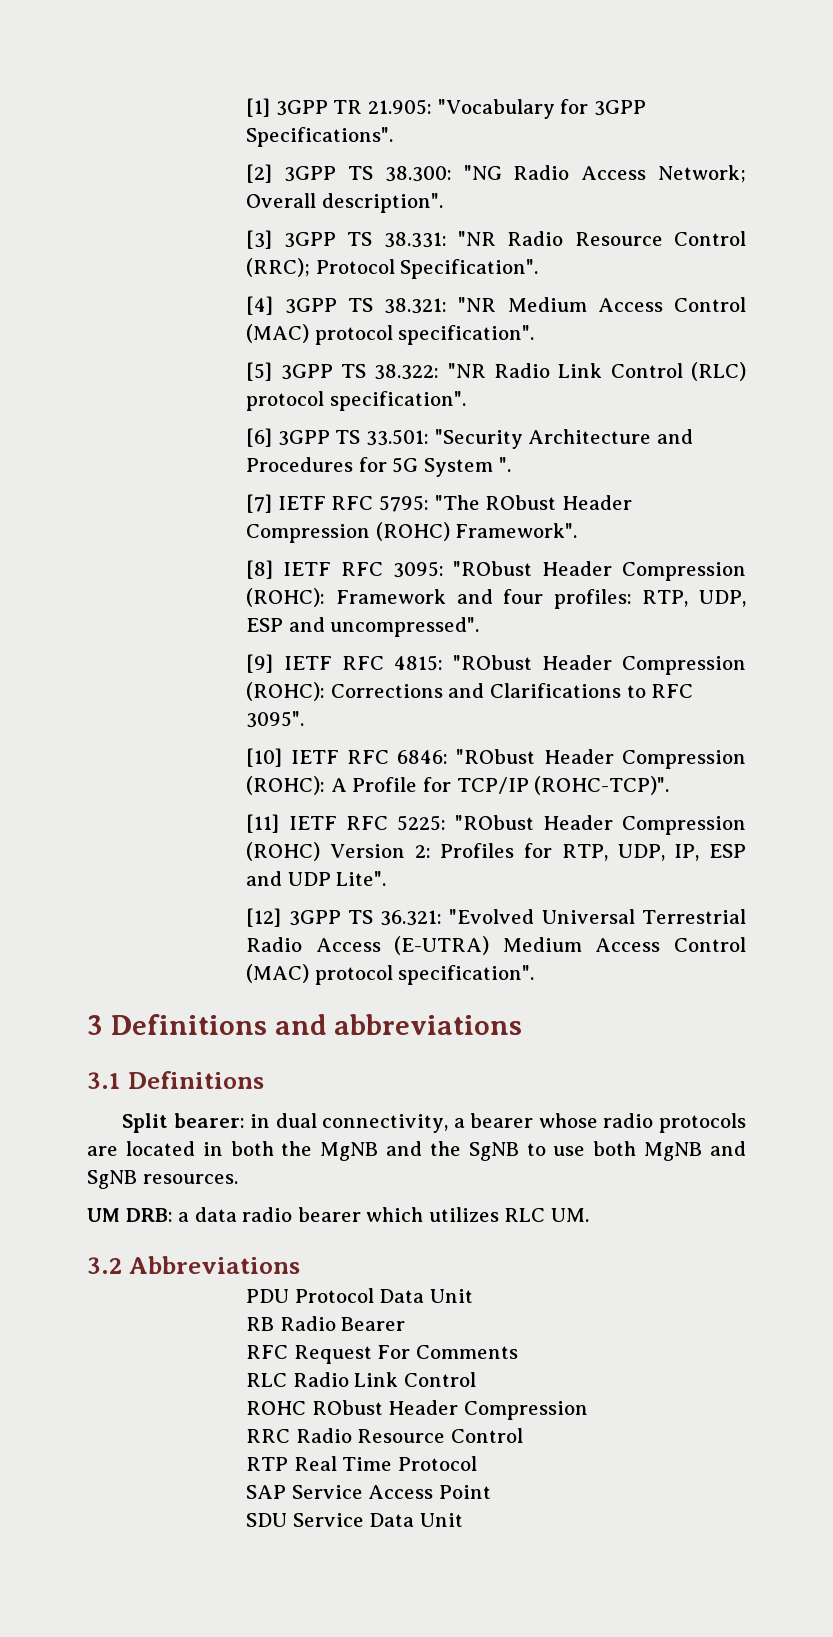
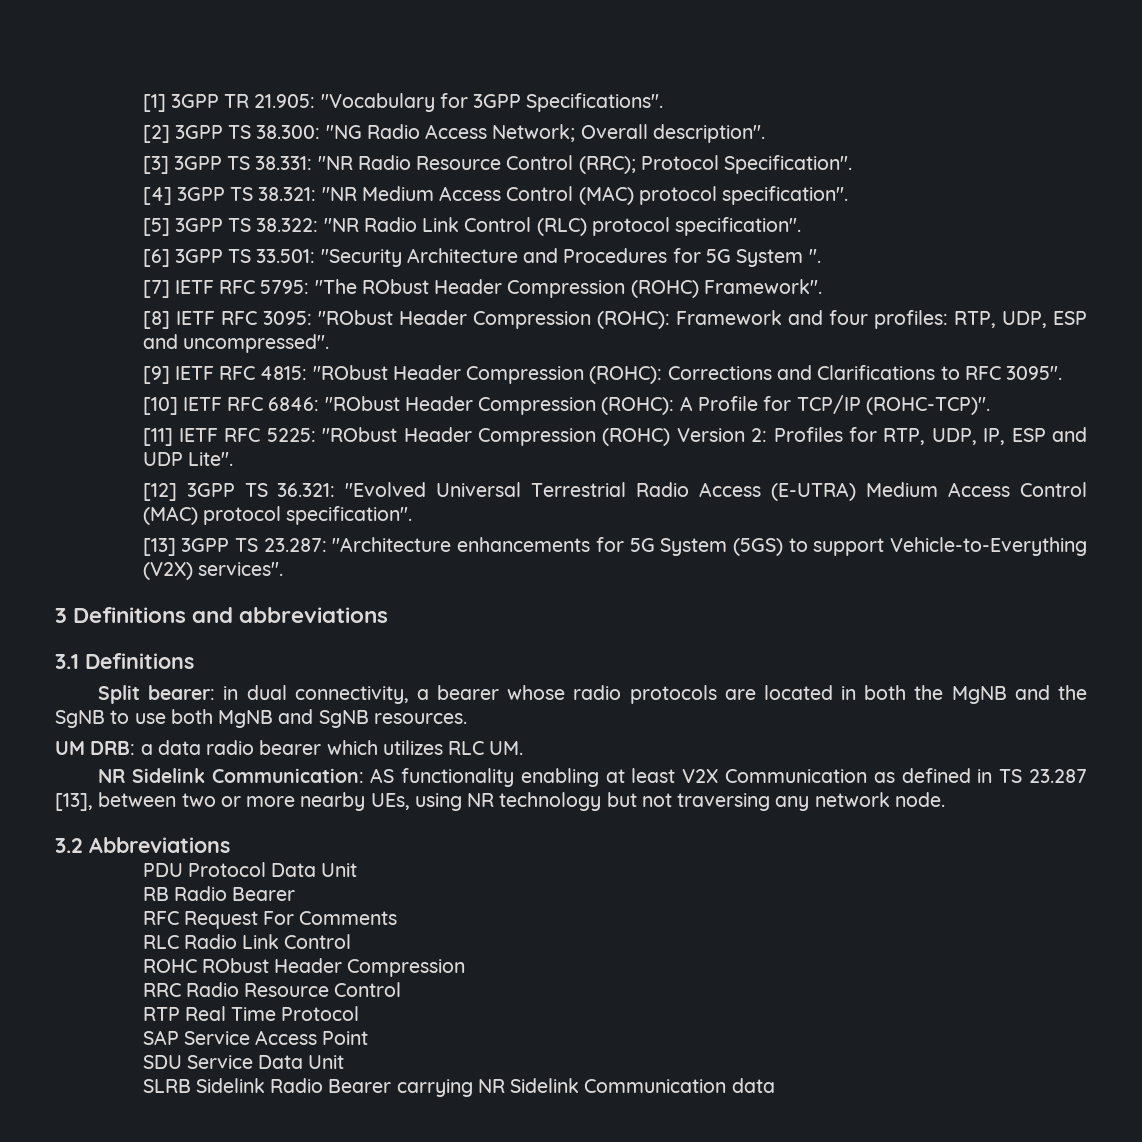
(535, 975) none -> [142,537,1087,556] [142,562,283,580] // [13] 3GPP TS 23.287: "Architecture enhancements for 5G System (5GS) to support Vehicle-to-Everything (V2X) services".
(589, 1215) none -> [97,768,1088,787] [55,792,945,811] // NR Sidelink Communication: AS functionality enabling at least V2X Communication as defined in TS 23.287 [13], between two or more nearby UEs, using NR technology but not traversing any network node.
(464, 1520) none -> [142,1078,775,1097] // SLRB Sidelink Radio Bearer carrying NR Sidelink Communication data

